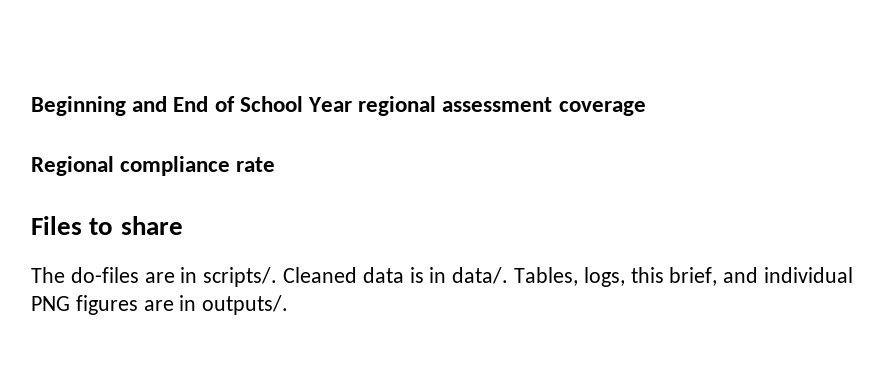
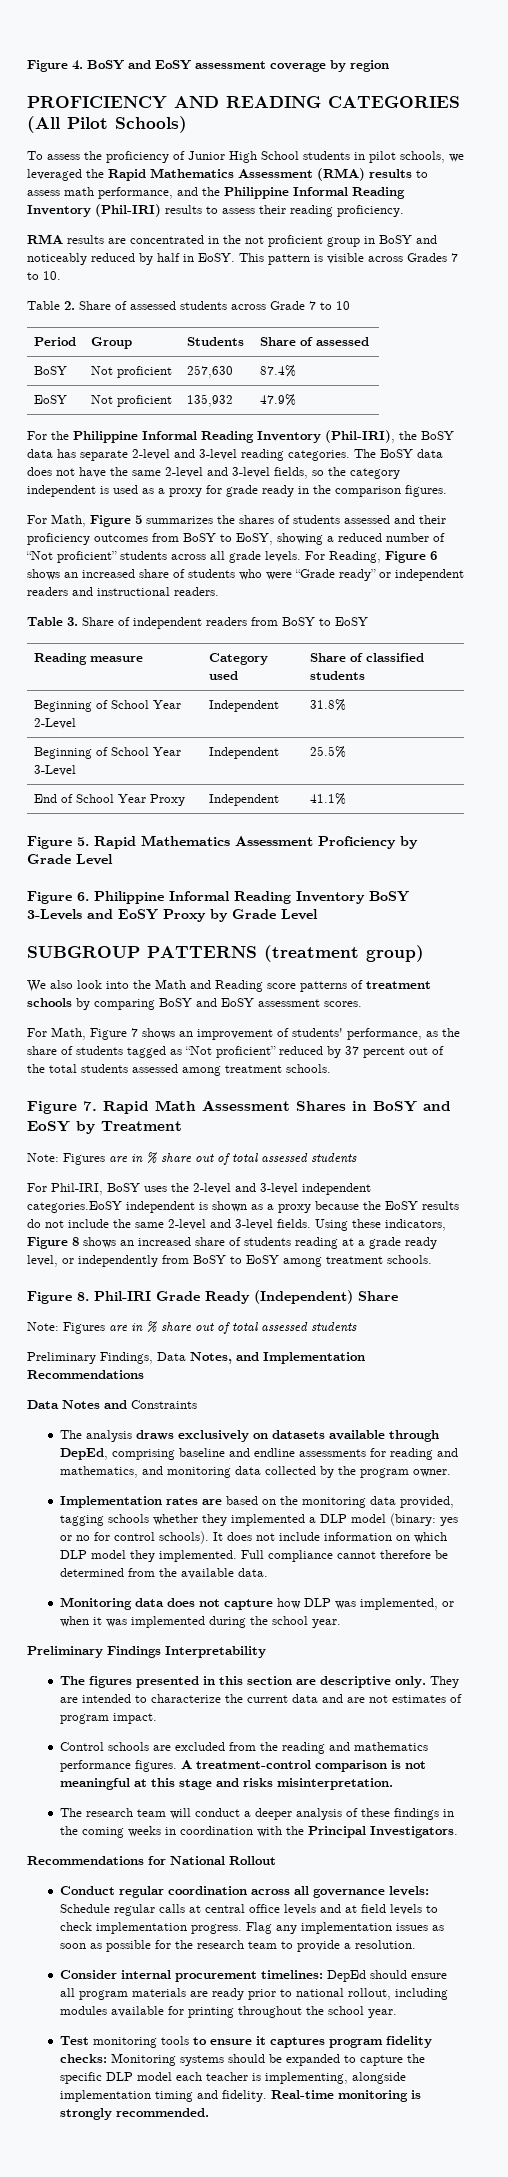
[31,96,646,116] [31,156,276,176] [31,216,183,235] [31,267,854,287] [31,295,289,315] Beginning and End of School Year regional assessment coverage // Regional compliance rate // Files to share // The do-files are in scripts/. Cleaned data is in data/. Tables, logs, this brief, and individual PNG figures are in outputs/. -> [27,60,389,72] [27,96,460,109] [27,116,187,133] [27,151,464,163] [27,168,428,181] [27,187,405,199] [27,204,404,217] [27,234,437,247] [27,253,458,265] [27,271,61,280] [27,301,350,310] [34,337,77,346] [91,337,133,349] [187,337,245,346] [260,337,370,346] [34,366,68,375] [91,366,173,378] [187,365,234,378] [260,365,297,377] [34,395,68,404] [91,395,173,407] [187,394,234,407] [260,394,297,406] [27,430,454,443] [27,449,443,461] [27,467,400,479] [27,485,447,497] [27,514,446,527] [27,533,445,545] [26,551,437,563] [27,569,464,581] [27,587,219,596] [27,617,368,629] [34,653,144,665] [209,653,269,665] [209,671,239,680] [310,653,425,662] [310,671,366,680] [34,700,182,712] [34,718,77,729] [209,700,280,712] [310,699,347,711] [34,747,182,759] [34,765,77,776] [209,747,280,759] [310,746,347,758] [34,794,186,806] [209,794,280,806] [310,793,347,805] [27,835,418,849] [27,854,113,865] [27,891,409,904] [27,909,318,922] [27,945,424,962] [27,979,431,992] [27,998,362,1010] [27,1027,460,1040] [27,1046,444,1058] [27,1064,331,1076] [27,1100,451,1114] [27,1121,182,1134] [27,1152,357,1165] [27,1183,371,1195] [27,1201,459,1213] [27,1219,446,1231] [27,1237,437,1249] [27,1255,432,1267] [27,1290,398,1304] [27,1321,357,1334] [27,1352,365,1364] [27,1370,144,1379] [27,1400,197,1409] [59,1430,439,1442] [59,1448,458,1460] [59,1466,451,1478] [59,1496,454,1508] [59,1513,458,1526] [59,1531,447,1544] [59,1550,448,1562] [59,1568,268,1579] [59,1597,454,1610] [59,1616,341,1628] [27,1646,266,1658] [59,1676,459,1688] [59,1694,462,1703] [59,1713,157,1724] [59,1742,428,1754] [59,1760,426,1772] [59,1778,393,1790] [59,1808,454,1820] [59,1826,458,1838] [27,1856,276,1865] [59,1886,429,1898] [59,1904,438,1916] [59,1922,444,1934] [59,1940,416,1952] [59,1970,447,1982] [59,1988,448,2000] [59,2006,397,2018] [59,2036,432,2048] [59,2053,425,2066] [59,2072,406,2084] [59,2090,421,2102] [59,2108,209,2120] Figure 4. BoSY and EoSY assessment coverage by region // PROFICIENCY AND READING CATEGORIES (All Pilot Schools) // To assess the proficiency of Junior High School students in pilot schools, we leveraged the Rapid Mathematics Assessment (RMA) results to assess math performance, and the Philippine Informal Reading Inventory (Phil-IRI) results to assess their reading proficiency. // RMA results are concentrated in the not proficient group in BoSY and noticeably reduced by half in EoSY. This pattern is visible across Grades 7 to 10. // Table 2. Share of assessed students across Grade 7 to 10 // Period | Group | Students | Share of assessed // BoSY | Not proficient | 257,630 | 87.4% // EoSY | Not proficient | 135,932 | 47.9% // For the Philippine Informal Reading Inventory (Phil-IRI), the BoSY data has separate 2-level and 3-level reading categories. The EoSY data does not have the same 2-level and 3-level fields, so the category independent is used as a proxy for grade ready in the comparison figures. // For Math, Figure 5 summarizes the shares of students assessed and their proficiency outcomes from BoSY to EoSY, showing a reduced number of “Not proficient” students across all grade levels. For Reading, Figure 6 shows an increased share of students who were “Grade ready” or independent readers and instructional readers. // Table 3. Share of independent readers from BoSY to EoSY // Reading measure | Category used | Share of classified students // Beginning of School Year 2-Level | Independent | 31.8% // Beginning of School Year 3-Level | Independent | 25.5% // End of School Year Proxy | Independent | 41.1% // Figure 5. Rapid Mathematics Assessment Proficiency by Grade Level // Figure 6. Philippine Informal Reading Inventory BoSY 3-Levels and EoSY Proxy by Grade Level // SUBGROUP PATTERNS (treatment group) // We also look into the Math and Reading score patterns of treatment schools by comparing BoSY and EoSY assessment scores. // For Math, Figure 7 shows an improvement of students' performance, as the share of students tagged as “Not proficient” reduced by 37 percent out of the total students assessed among treatment schools. // Figure 7. Rapid Math Assessment Shares in BoSY and EoSY by Treatment // Note: Figures are in % share out of total assessed students // For Phil-IRI, BoSY uses the 2-level and 3-level independent categories.EoSY independent is shown as a proxy because the EoSY results do not include the same 2-level and 3-level fields. Using these indicators, Figure 8 shows an increased share of students reading at a grade ready level, or independently from BoSY to EoSY among treatment schools. // Figure 8. Phil-IRI Grade Ready (Independent) Share // Note: Figures are in % share out of total assessed students // Preliminary Findings, Data Notes, and Implementation Recommendations // Data Notes and Constraints // The analysis draws exclusively on datasets available through DepEd, comprising baseline and endline assessments for reading and mathematics, and monitoring data collected by the program owner. // Implementation rates are based on the monitoring data provided, tagging schools whether they implemented a DLP model (binary: yes or no for control schools). It does not include information on which DLP model they implemented. Full compliance cannot therefore be determined from the available data. // Monitoring data does not capture how DLP was implemented, or when it was implemented during the school year. // Preliminary Findings Interpretability // The figures presented in this section are descriptive only. They are intended to characterize the current data and are not estimates of program impact. // Control schools are excluded from the reading and mathematics performance figures. A treatment-control comparison is not meaningful at this stage and risks misinterpretation. // The research team will conduct a deeper analysis of these findings in the coming weeks in coordination with the Principal Investigators. // Recommendations for National Rollout // Conduct regular coordination across all governance levels: Schedule regular calls at central office levels and at field levels to check implementation progress. Flag any implementation issues as soon as possible for the research team to provide a resolution. // Consider internal procurement timelines: DepEd should ensure all program materials are ready prior to national rollout, including modules available for printing throughout the school year. // Test monitoring tools to ensure it captures program fidelity checks: Monitoring systems should be expanded to capture the specific DLP model each teacher is implementing, alongside implementation timing and fidelity. Real-time monitoring is strongly recommended.

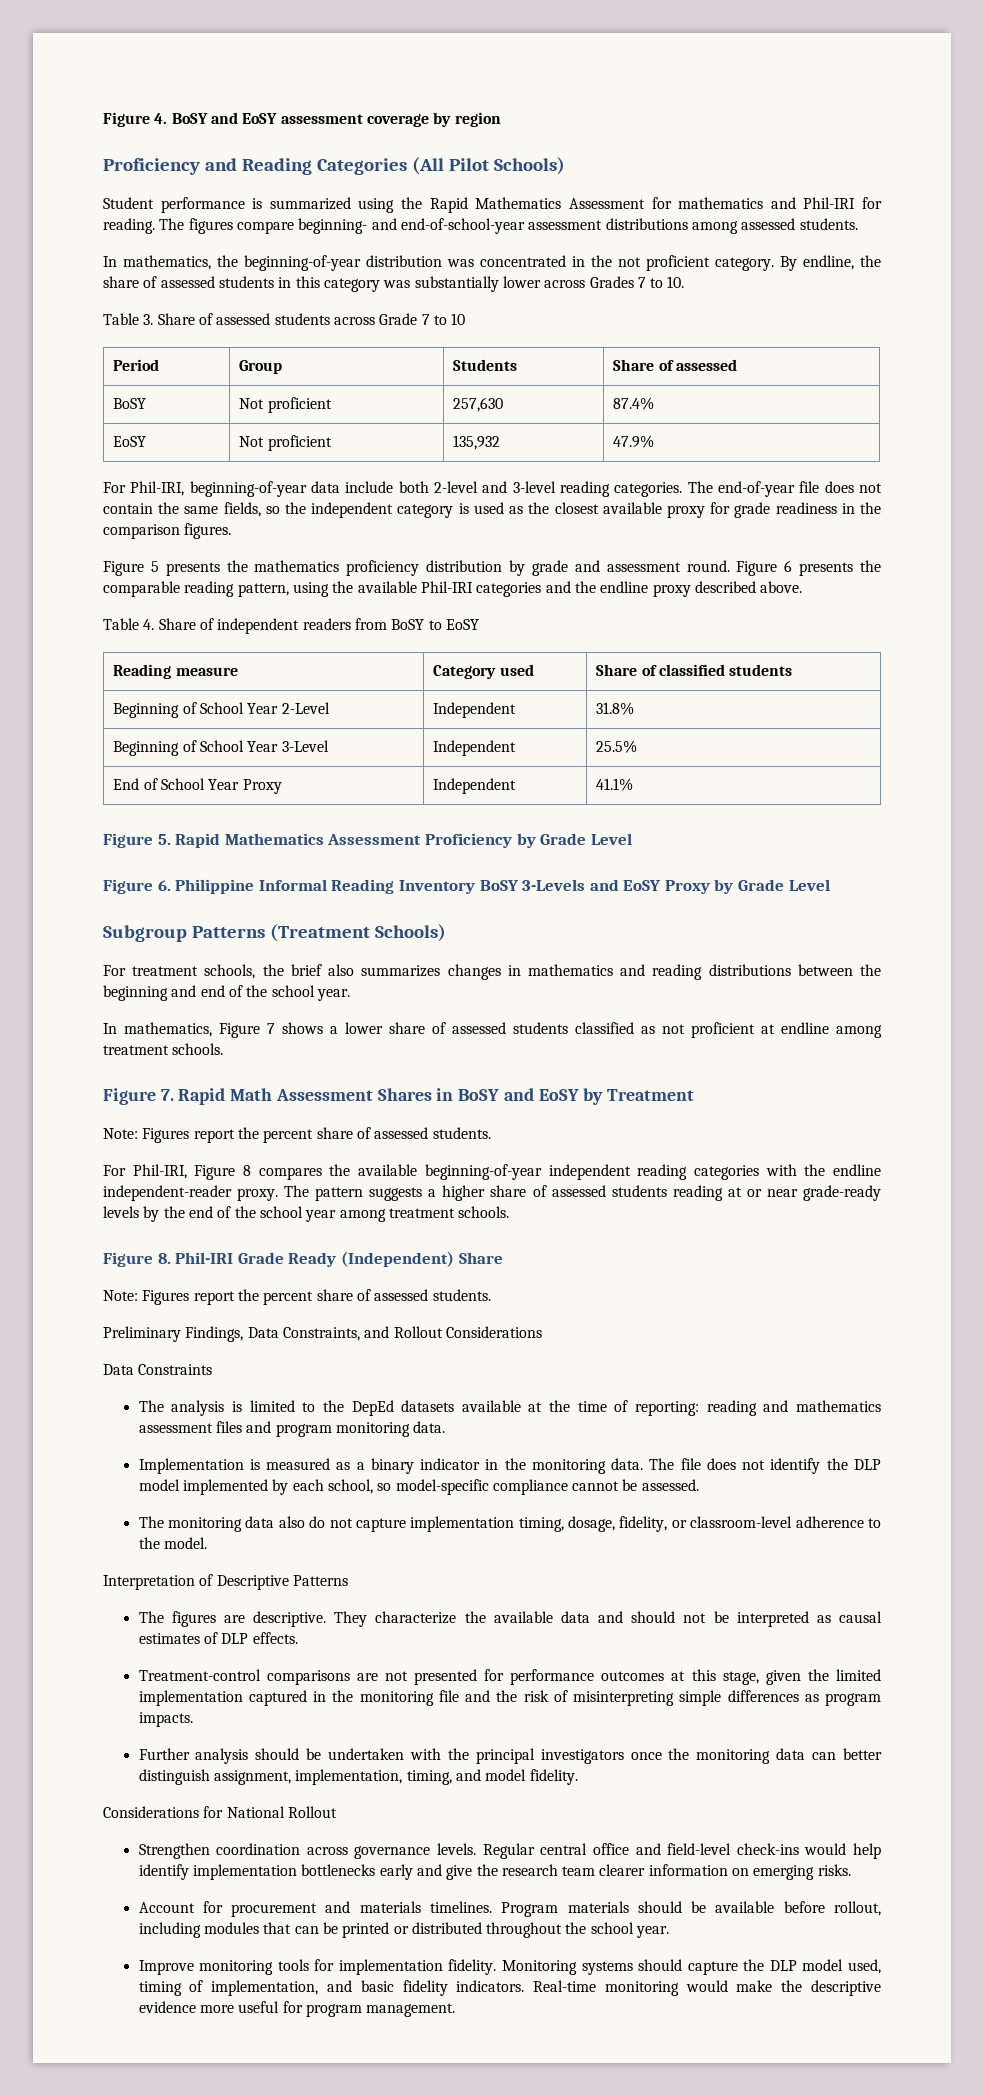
[27,96,460,109] PROFICIENCY AND READING CATEGORIES -> [103,158,407,175] Proficiency and Reading Categories
[27,151,464,163] [27,168,428,181] [27,187,405,199] [27,204,404,217] [27,234,126,244] To assess the proficiency of Junior High School students in pilot schools, we leveraged the Rapid Mathematics Assessment (RMA) results to assess math performance, and the Philippine Informal Reading Inventory (Phil-IRI) results to assess their reading proficiency. // RMA results are -> [103,197,883,213] [103,218,858,234] [103,255,474,271] Student performance is summarized using the Rapid Mathematics Assessment for mathematics and Phil-IRI for reading. The figures compare beginning- and end-of-school-year assessment distributions among assessed students. // In mathematics, the beginning-of-year distribution was
[327,235,437,247] [27,253,364,265] group in BoSY and noticeably reduced by half in EoSY. This pattern is visible -> [715,255,881,271] [103,276,541,292] category. By endline, the share of assessed students in this category was substantially lower
[64,301,75,310] 2. -> [143,314,154,325] 3.
[51,430,454,443] [27,449,128,461] the Philippine Informal Reading Inventory (Phil-IRI), the BoSY data has separate -> [130,481,429,497] Phil-IRI, beginning-of-year data include both
[380,449,443,458] [27,467,270,478] EoSY data does not have the same 2-level and 3-level -> [718,481,883,497] [103,502,219,514] end-of-year file does not contain the same
[350,468,400,479] [27,485,96,497] category independent -> [311,502,454,518] independent category
[158,488,165,494] a -> [528,502,662,514] the closest available
[262,485,294,497] ready -> [775,502,837,514] readiness
[27,514,446,527] [27,533,445,545] [26,551,437,563] [27,569,464,581] [27,587,219,596] [27,617,78,626] For Math, Figure 5 summarizes the shares of students assessed and their proficiency outcomes from BoSY to EoSY, showing a reduced number of “Not proficient” students across all grade levels. For Reading, Figure 6 shows an increased share of students who were “Grade ready” or independent readers and instructional readers. // Table 3. -> [103,560,882,576] [103,581,803,597] [103,618,155,630] Figure 5 presents the mathematics proficiency distribution by grade and assessment round. Figure 6 presents the comparable reading pattern, using the available Phil-IRI categories and the endline proxy described above. // Table 4.
[27,945,424,962] [27,979,431,992] [27,998,362,1010] [27,1027,460,1040] [27,1046,444,1058] [27,1064,178,1073] SUBGROUP PATTERNS (treatment group) // We also look into the Math and Reading score patterns of treatment schools by comparing BoSY and EoSY assessment scores. // For Math, Figure 7 shows an improvement of students' performance, as the share of students tagged as “Not proficient” reduced by 37 percent out of the total students assessed -> [103,924,446,942] [103,964,881,980] [103,985,350,1001] [103,1022,829,1038] Subgroup Patterns (Treatment Schools) // For treatment schools, the brief also summarizes changes in mathematics and reading distributions between the beginning and end of the school year. // In mathematics, Figure 7 shows a lower share of assessed students classified as not proficient at endline
[109,1152,357,1165] [27,1183,371,1195] [27,1201,459,1213] [27,1219,446,1231] [27,1237,241,1249] are in % share out of total assessed students // For Phil-IRI, BoSY uses the 2-level and 3-level independent categories.EoSY independent is shown as a proxy because the EoSY results do not include the same 2-level and 3-level fields. Using these indicators, Figure 8 shows an increased share of -> [193,1127,491,1143] [103,1164,882,1180] [103,1185,606,1201] report the percent share of assessed students. // For Phil-IRI, Figure 8 compares the available beginning-of-year independent reading categories with the endline independent-reader proxy. The pattern suggests a higher share of assessed
[358,1237,437,1249] [27,1255,279,1267] a grade ready level, or independently from BoSY to EoSY -> [746,1185,882,1201] [103,1206,337,1222] or near grade-ready levels by the end of the school year
[109,1321,357,1334] are in % share out of total assessed students -> [193,1289,491,1305] report the percent share of assessed students.
[190,1352,365,1364] [27,1370,144,1379] [27,1400,127,1409] Notes, and Implementation Recommendations // Data Notes and -> [282,1326,542,1341] [103,1364,134,1375] Constraints, and Rollout Considerations // Data
[135,1430,439,1442] [59,1448,458,1460] [59,1466,451,1478] [59,1496,454,1508] [59,1513,458,1526] [59,1531,447,1544] [59,1550,448,1562] [59,1568,268,1579] [59,1597,454,1610] [59,1616,341,1628] [27,1646,266,1658] [59,1676,459,1688] [59,1694,462,1703] [59,1713,157,1724] [59,1742,428,1754] [59,1760,426,1772] [59,1778,393,1790] [59,1808,454,1820] [59,1826,458,1838] [27,1856,276,1865] [59,1886,429,1898] [59,1904,438,1916] [59,1922,444,1934] [59,1940,416,1952] [59,1970,447,1982] [59,1988,448,2000] [59,2006,234,2018] draws exclusively on datasets available through DepEd, comprising baseline and endline assessments for reading and mathematics, and monitoring data collected by the program owner. // Implementation rates are based on the monitoring data provided, tagging schools whether they implemented a DLP model (binary: yes or no for control schools). It does not include information on which DLP model they implemented. Full compliance cannot therefore be determined from the available data. // Monitoring data does not capture how DLP was implemented, or when it was implemented during the school year. // Preliminary Findings Interpretability // The figures presented in this section are descriptive only. They are intended to characterize the current data and are not estimates of program impact. // Control schools are excluded from the reading and mathematics performance figures. A treatment-control comparison is not meaningful at this stage and risks misinterpretation. // The research team will conduct a deeper analysis of these findings in the coming weeks in coordination with the Principal Investigators. // Recommendations for National Rollout // Conduct regular coordination across all governance levels: Schedule regular calls at central office levels and at field levels to check implementation progress. Flag any implementation issues as soon as possible for the research team to provide a resolution. // Consider internal procurement timelines: DepEd should ensure all program materials are ready prior to national rollout, including modules available for printing -> [231,1400,882,1416] [138,1421,446,1437] [138,1458,881,1474] [138,1479,699,1495] [138,1516,881,1532] [138,1537,207,1549] [103,1574,348,1590] [138,1611,882,1627] [138,1632,298,1644] [138,1669,881,1685] [138,1690,882,1706] [138,1712,193,1727] [138,1748,882,1764] [138,1769,578,1785] [103,1806,337,1818] [138,1843,881,1859] [138,1864,851,1880] [138,1901,881,1917] [138,1922,482,1938] is limited to the DepEd datasets available at the time of reporting: reading and mathematics assessment files and program monitoring data. // Implementation is measured as a binary indicator in the monitoring data. The file does not identify the DLP model implemented by each school, so model-specific compliance cannot be assessed. // The monitoring data also do not capture implementation timing, dosage, fidelity, or classroom-level adherence to the model. // Interpretation of Descriptive Patterns // The figures are descriptive. They characterize the available data and should not be interpreted as causal estimates of DLP effects. // Treatment-control comparisons are not presented for performance outcomes at this stage, given the limited implementation captured in the monitoring file and the risk of misinterpreting simple differences as program impacts. // Further analysis should be undertaken with the principal investigators once the monitoring data can better distinguish assignment, implementation, timing, and model fidelity. // Considerations for National Rollout // Strengthen coordination across governance levels. Regular central office and field-level check-ins would help identify implementation bottlenecks early and give the research team clearer information on emerging risks. // Account for procurement and materials timelines. Program materials should be available before rollout, including modules that can be printed or distributed
[59,2036,89,2045] Test -> [138,1960,194,1975] Improve
[192,2036,432,2048] [59,2053,356,2066] to ensure it captures program fidelity checks: Monitoring systems should be expanded to -> [314,1959,683,1975] for implementation fidelity. Monitoring systems should
[59,2072,406,2084] [59,2090,421,2102] [59,2108,209,2120] specific DLP model each teacher is implementing, alongside implementation timing and fidelity. Real-time monitoring is strongly recommended. -> [769,1959,882,1974] [138,1980,881,1996] [138,2001,456,2017] DLP model used, timing of implementation, and basic fidelity indicators. Real-time monitoring would make the descriptive evidence more useful for program management.

